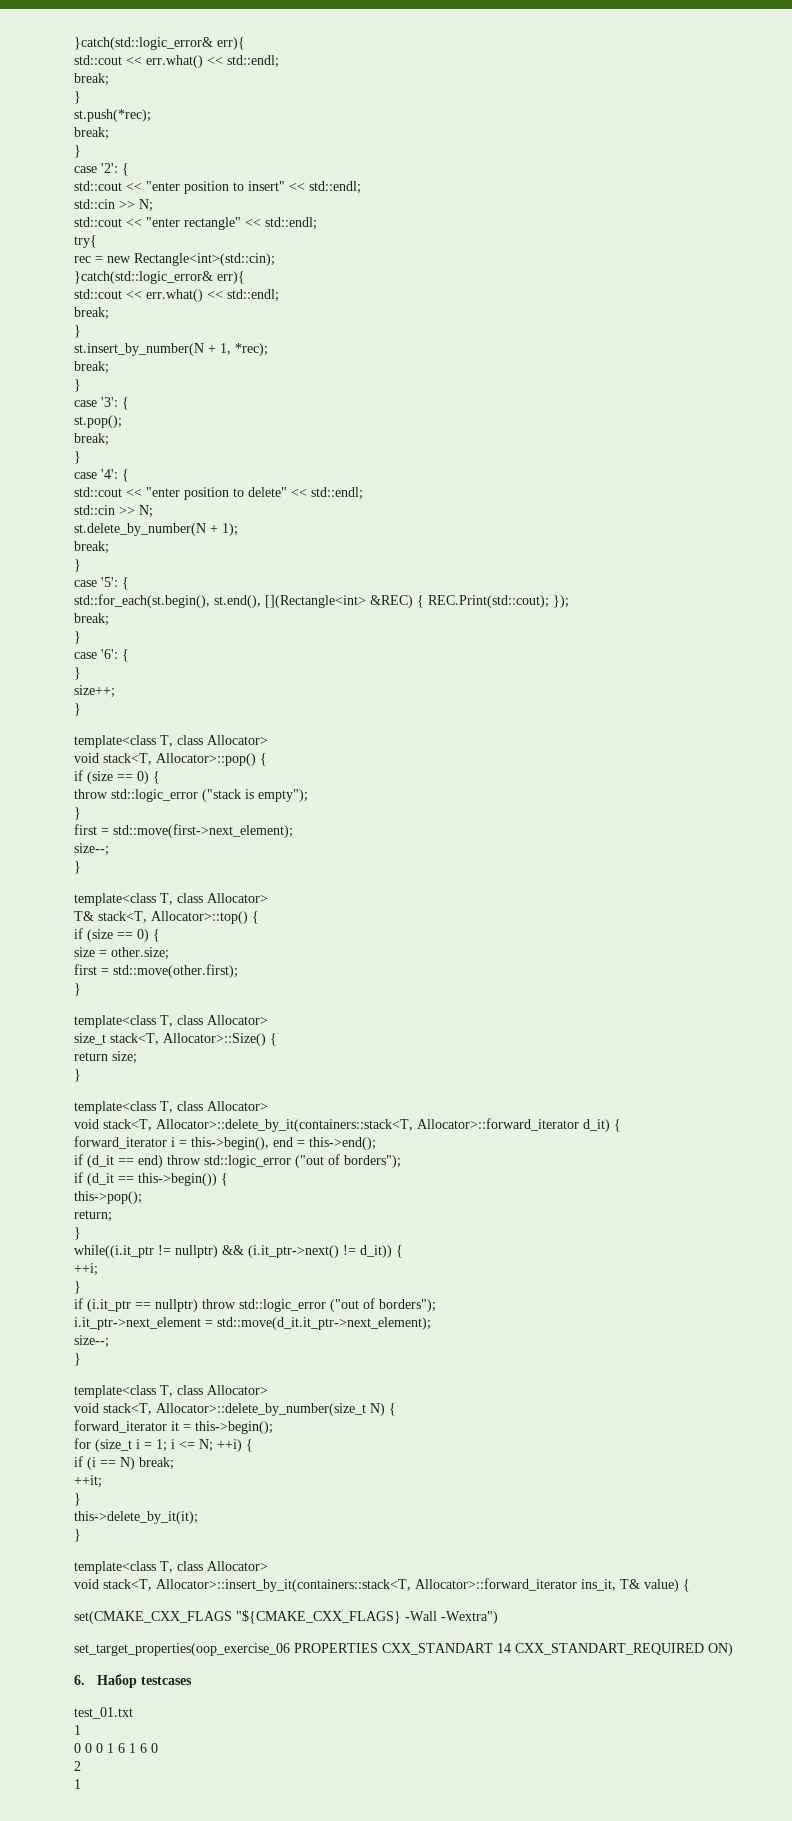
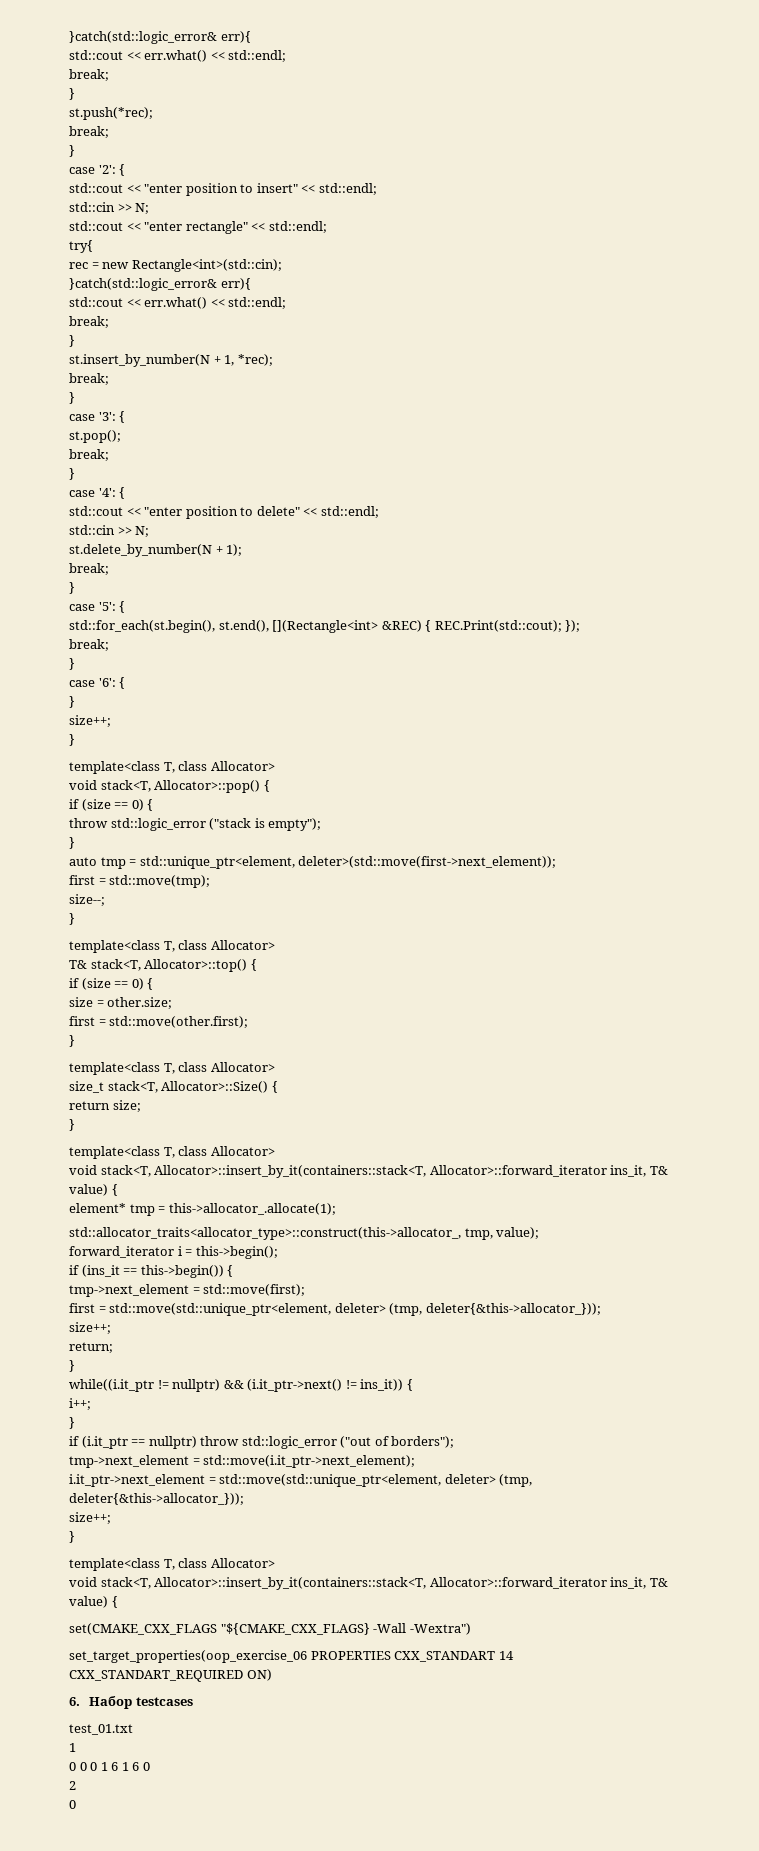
[74,824,293,838] // first = std::move(first->next_element); -> [69,856,557,869] [69,875,211,888] // auto tmp = std::unique_ptr<element, deleter>(std::move(first->next_element)); // first = std::move(tmp);
[156,1118,621,1132] [74,1136,376,1150] [74,1154,401,1168] [74,1172,228,1186] [74,1191,142,1204] Allocator>::delete_by_it(containers::stack<T, Allocator>::forward_iterator d_it) { // forward_iterator i = this->begin(), end = this->end(); // if (d_it == end) throw std::logic_error ("out of borders"); // if (d_it == this->begin()) { // this->pop(); -> [154,1165,668,1178] [69,1184,118,1196] [69,1203,336,1216] [69,1227,540,1240] [69,1246,278,1259] [69,1265,234,1278] [69,1284,306,1297] [69,1303,601,1316] [69,1322,111,1334] Allocator>::insert_by_it(containers::stack<T, Allocator>::forward_iterator ins_it, T& value) { // element* tmp = this->allocator_.allocate(1); // std::allocator_traits<allocator_type>::construct(this->allocator_, tmp, value); // forward_iterator i = this->begin(); // if (ins_it == this->begin()) { // tmp->next_element = std::move(first); // first = std::move(std::unique_ptr<element, deleter> (tmp, deleter{&this->allocator_})); // size++;
[360,1245,403,1258] [74,1263,98,1276] d_it)) { // ++i; -> [360,1379,413,1391] [69,1398,91,1410] ins_it)) { // i++;
(436, 1305) none -> [69,1455,416,1468] // tmp->next_element = std::move(i.it_ptr->next_element);
[217,1317,431,1330] [74,1335,109,1348] [74,1353,81,1366] [74,1385,268,1398] [74,1403,396,1416] [74,1420,273,1434] [74,1438,253,1452] [74,1456,174,1470] [74,1475,102,1488] [74,1493,81,1506] [74,1511,198,1524] std::move(d_it.it_ptr->next_element); // size--; // } // template<class T, class Allocator> // void stack<T, Allocator>::delete_by_number(size_t N) { // forward_iterator it = this->begin(); // for (size_t i = 1; i <= N; ++i) { // if (i == N) break; // ++it; // } // this->delete_by_it(it); -> [219,1474,533,1487] [69,1493,244,1505] [69,1512,111,1524] std::move(std::unique_ptr<element, deleter> (tmp, deleter{&this->allocator_})); // size++;
[74,1779,81,1789] 1 -> [69,1800,76,1809] 0

